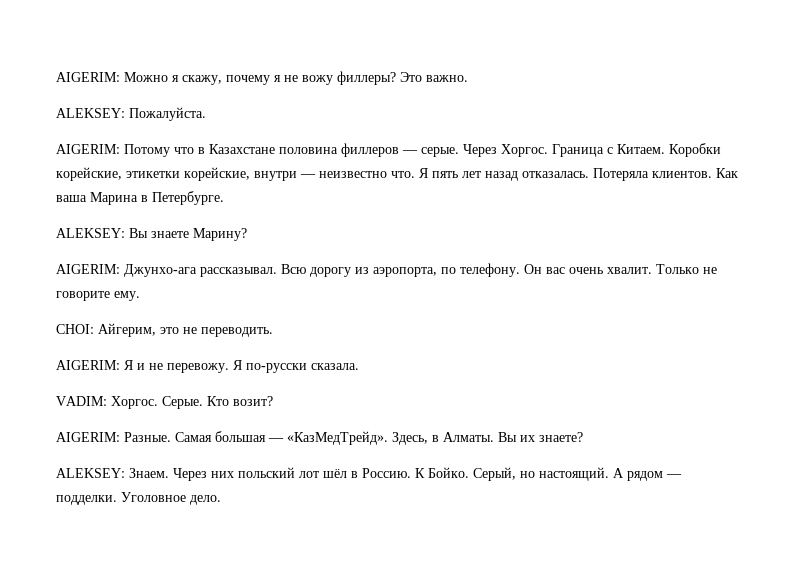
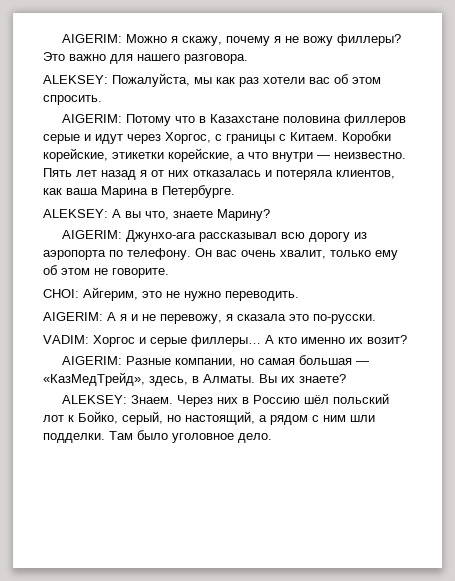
[426,75,468,82] [56,107,206,121] важно. // ALEKSEY: Пожалуйста. -> [69,54,248,64] [43,73,381,87] [43,95,102,105] важно для нашего разговора. // ALEKSEY: Пожалуйста, мы как раз хотели вас об этом спросить.
[402,144,604,157] — серые. Через Хоргос. Граница -> [43,132,275,144] серые и идут через Хоргос, с границы
[254,168,738,181] внутри — неизвестно что. Я пять лет назад отказалась. Потеряла клиентов. Как -> [237,152,406,162] [43,168,395,180] [43,188,62,195] а что внутри — неизвестно. Пять лет назад я от них отказалась и потеряла клиентов, как
[129,228,148,238] Вы -> [112,209,169,220] А вы что,
[200,264,306,277] рассказывал. Всю -> [198,232,305,242] рассказывал всю
[373,267,437,277] аэропорта, -> [43,250,106,260] аэропорта
[607,264,717,274] [56,291,140,301] хвалит. Только не говорите ему. -> [280,250,398,260] [43,265,169,278] хвалит, только ему об этом не говорите.
(197, 330) none -> [184,291,221,301] нужно
[124,360,359,373] [56,396,273,409] [56,431,428,445] Я и не перевожу. Я по-русски сказала. // VADIM: Хоргос. Серые. Кто возит? // AIGERIM: Разные. Самая большая — «КазМедТрейд». Здесь, -> [107,312,376,324] [43,335,407,347] [61,355,369,367] [43,372,188,386] А я и не перевожу, я сказала это по-русски. // VADIM: Хоргос и серые филлеры… А кто именно их возит? // AIGERIM: Разные компании, но самая большая — «КазМедТрейд», здесь,
[238,467,682,481] [56,492,186,505] польский лот шёл в Россию. К Бойко. Серый, но настоящий. А рядом — подделки. Уголовное -> [241,393,389,404] [43,411,375,425] [43,430,234,443] в Россию шёл польский лот к Бойко, серый, но настоящий, а рядом с ним шли подделки. Там было уголовное

